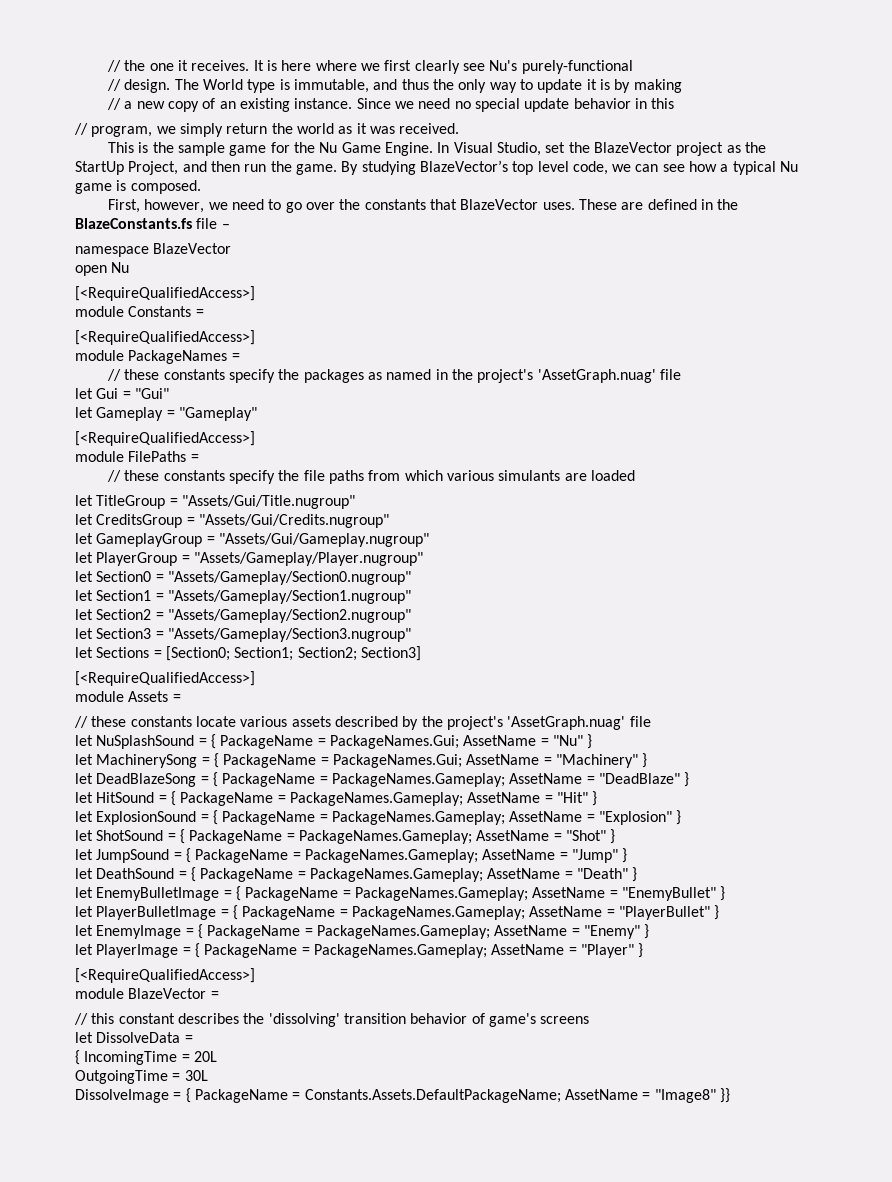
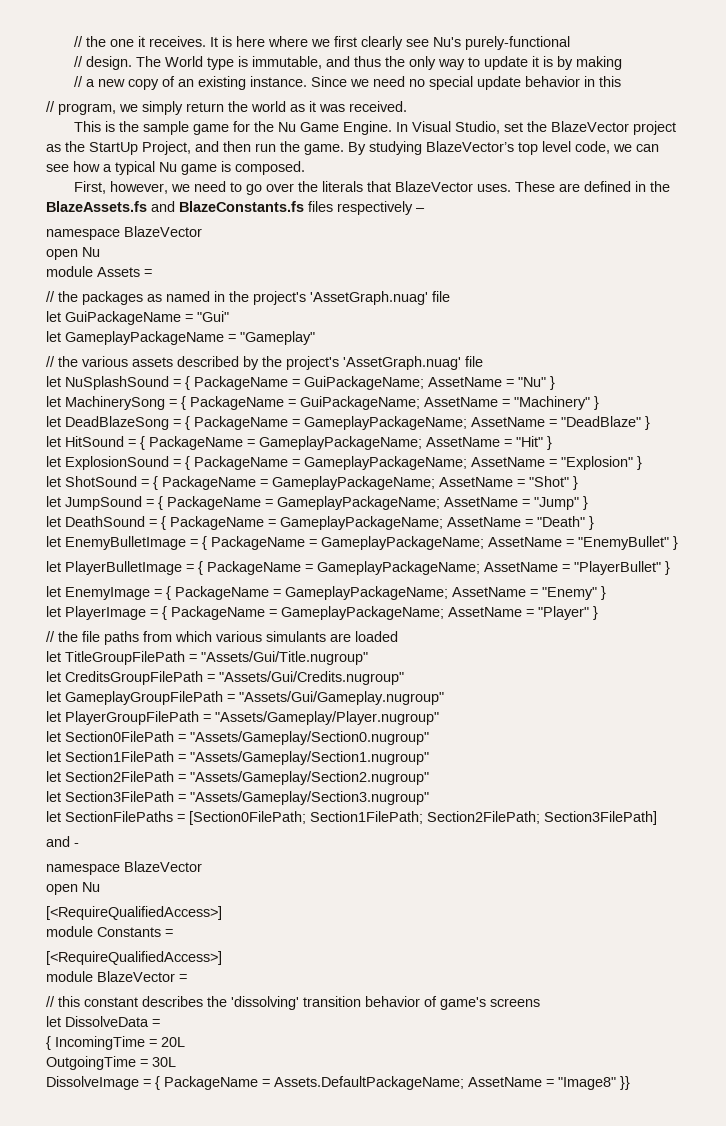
[364,199,426,210] constants -> [322,181,364,192] literals
[75,218,230,229] [75,243,232,257] [75,262,130,276] [75,286,255,301] [75,306,204,317] [75,330,255,345] [75,350,240,364] [107,369,276,383] BlazeConstants.fs file – // namespace BlazeVector // open Nu // [<RequireQualifiedAccess>] // module Constants = // [<RequireQualifiedAccess>] // module PackageNames = // // these constants specify -> [46,201,425,215] [46,226,202,240] [46,247,100,260] [46,266,152,277] [46,291,55,302] BlazeAssets.fs and BlazeConstants.fs files respectively – // namespace BlazeVector // open Nu // module Assets = // //
[96,388,119,399] Gui -> [65,311,181,325] GuiPackageName
[96,407,164,421] Gameplay -> [65,331,224,345] GameplayPackageName
[75,431,255,446] [75,451,199,462] [107,470,635,484] [75,495,355,509] [75,514,389,528] [75,533,429,547] [75,552,423,566] [75,571,411,585] [75,590,411,604] [75,609,411,623] [75,628,411,642] [75,646,421,661] [75,671,255,686] [75,691,181,702] [74,716,236,728] [<RequireQualifiedAccess>] // module FilePaths = // // these constants specify the file paths from which various simulants are loaded // let TitleGroup = "Assets/Gui/Title.nugroup" // let CreditsGroup = "Assets/Gui/Credits.nugroup" // let GameplayGroup = "Assets/Gui/Gameplay.nugroup" // let PlayerGroup = "Assets/Gameplay/Player.nugroup" // let Section0 = "Assets/Gameplay/Section0.nugroup" // let Section1 = "Assets/Gameplay/Section1.nugroup" // let Section2 = "Assets/Gameplay/Section2.nugroup" // let Section3 = "Assets/Gameplay/Section3.nugroup" // let Sections = [Section0; Section1; Section2; Section3] // [<RequireQualifiedAccess>] // module Assets = // // these constants locate -> [46,356,78,367] // the
[329,735,459,749] PackageNames.Gui; -> [304,376,424,390] GuiPackageName;
[332,754,462,768] PackageNames.Gui; -> [300,396,420,410] GuiPackageName;
[331,773,505,787] PackageNames.Gameplay; -> [304,416,467,430] GameplayPackageName;
[289,792,463,806] PackageNames.Gameplay; -> [259,436,422,450] GameplayPackageName;
[331,811,505,825] PackageNames.Gameplay; -> [304,456,467,470] GameplayPackageName;
[298,830,472,844] PackageNames.Gameplay; -> [272,476,435,490] GameplayPackageName;
[304,849,478,863] PackageNames.Gameplay; -> [277,496,440,510] GameplayPackageName;
[309,868,483,882] PackageNames.Gameplay; -> [280,516,443,530] GameplayPackageName;
[354,887,528,901] PackageNames.Gameplay; -> [321,536,484,550] GameplayPackageName;
[351,906,525,920] PackageNames.Gameplay; -> [317,561,480,575] GameplayPackageName;
[316,925,490,939] PackageNames.Gameplay; -> [285,586,448,600] GameplayPackageName;
[313,944,487,958] PackageNames.Gameplay; -> [281,606,444,620] GameplayPackageName;
(644, 950) none -> [46,631,398,645] [46,651,368,665] [46,671,404,685] [46,691,444,705] [46,711,439,725] [46,731,429,745] [46,751,429,765] [46,771,429,785] [46,791,429,805] [46,811,657,825] [46,836,79,847] [46,861,202,875] [46,882,100,895] [46,906,222,920] [46,926,173,937] // // the file paths from which various simulants are loaded // let TitleGroupFilePath = "Assets/Gui/Title.nugroup" // let CreditsGroupFilePath = "Assets/Gui/Credits.nugroup" // let GameplayGroupFilePath = "Assets/Gui/Gameplay.nugroup" // let PlayerGroupFilePath = "Assets/Gameplay/Player.nugroup" // let Section0FilePath = "Assets/Gameplay/Section0.nugroup" // let Section1FilePath = "Assets/Gameplay/Section1.nugroup" // let Section2FilePath = "Assets/Gameplay/Section2.nugroup" // let Section3FilePath = "Assets/Gameplay/Section3.nugroup" // let SectionFilePaths = [Section0FilePath; Section1FilePath; Section2FilePath; Section3FilePath] // and - // namespace BlazeVector // open Nu // [<RequireQualifiedAccess>] // module Constants =
[304,1089,561,1103] Constants.Assets.DefaultPackageName; -> [274,1076,464,1090] Assets.DefaultPackageName;

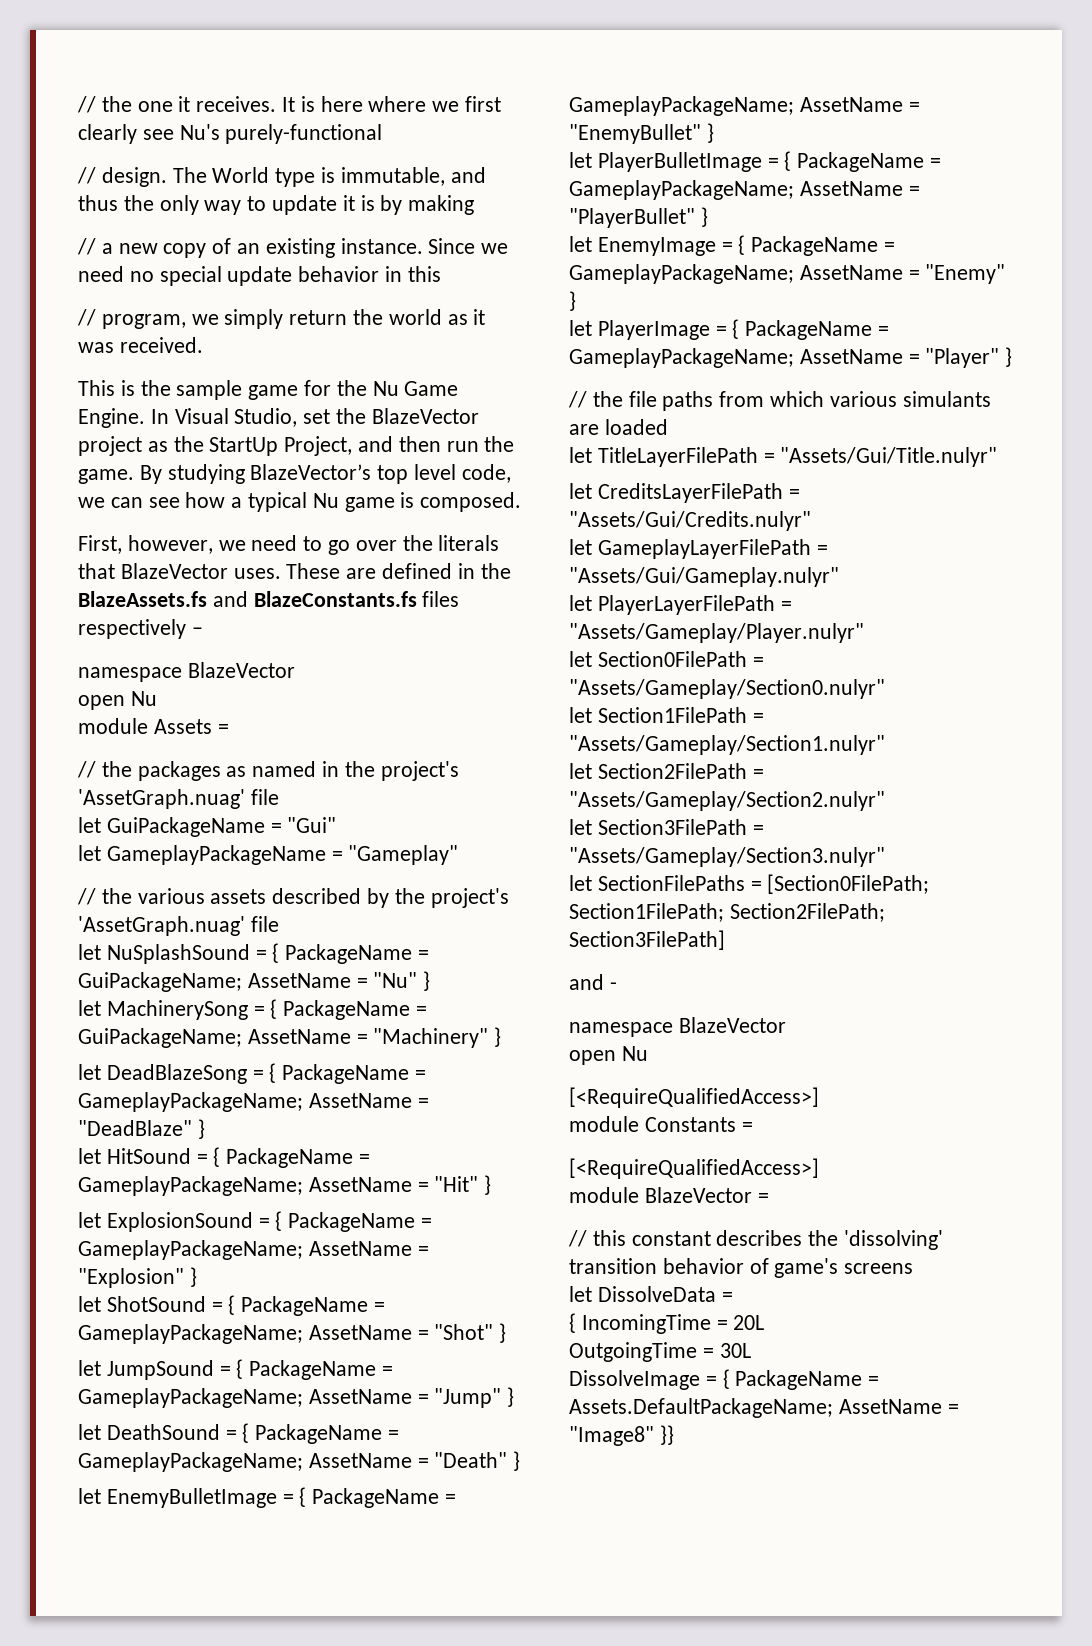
[65,651,368,665] [46,671,404,685] [46,691,444,705] [46,711,439,725] TitleGroupFilePath = "Assets/Gui/Title.nugroup" // let CreditsGroupFilePath = "Assets/Gui/Credits.nugroup" // let GameplayGroupFilePath = "Assets/Gui/Gameplay.nugroup" // let PlayerGroupFilePath = "Assets/Gameplay/Player.nugroup" -> [597,447,998,467] [569,483,800,503] [569,511,811,531] [569,539,828,559] [569,567,839,587] [569,595,792,615] [569,623,864,643] TitleLayerFilePath = "Assets/Gui/Title.nulyr" // let CreditsLayerFilePath = "Assets/Gui/Credits.nulyr" // let GameplayLayerFilePath = "Assets/Gui/Gameplay.nulyr" // let PlayerLayerFilePath = "Assets/Gameplay/Player.nulyr"
[190,731,429,745] "Assets/Gameplay/Section0.nugroup" -> [569,679,885,699] "Assets/Gameplay/Section0.nulyr"
[190,751,429,765] "Assets/Gameplay/Section1.nugroup" -> [569,735,885,755] "Assets/Gameplay/Section1.nulyr"
[190,771,429,785] "Assets/Gameplay/Section2.nugroup" -> [569,791,885,811] "Assets/Gameplay/Section2.nulyr"
[190,791,429,805] "Assets/Gameplay/Section3.nugroup" -> [569,847,885,867] "Assets/Gameplay/Section3.nulyr"

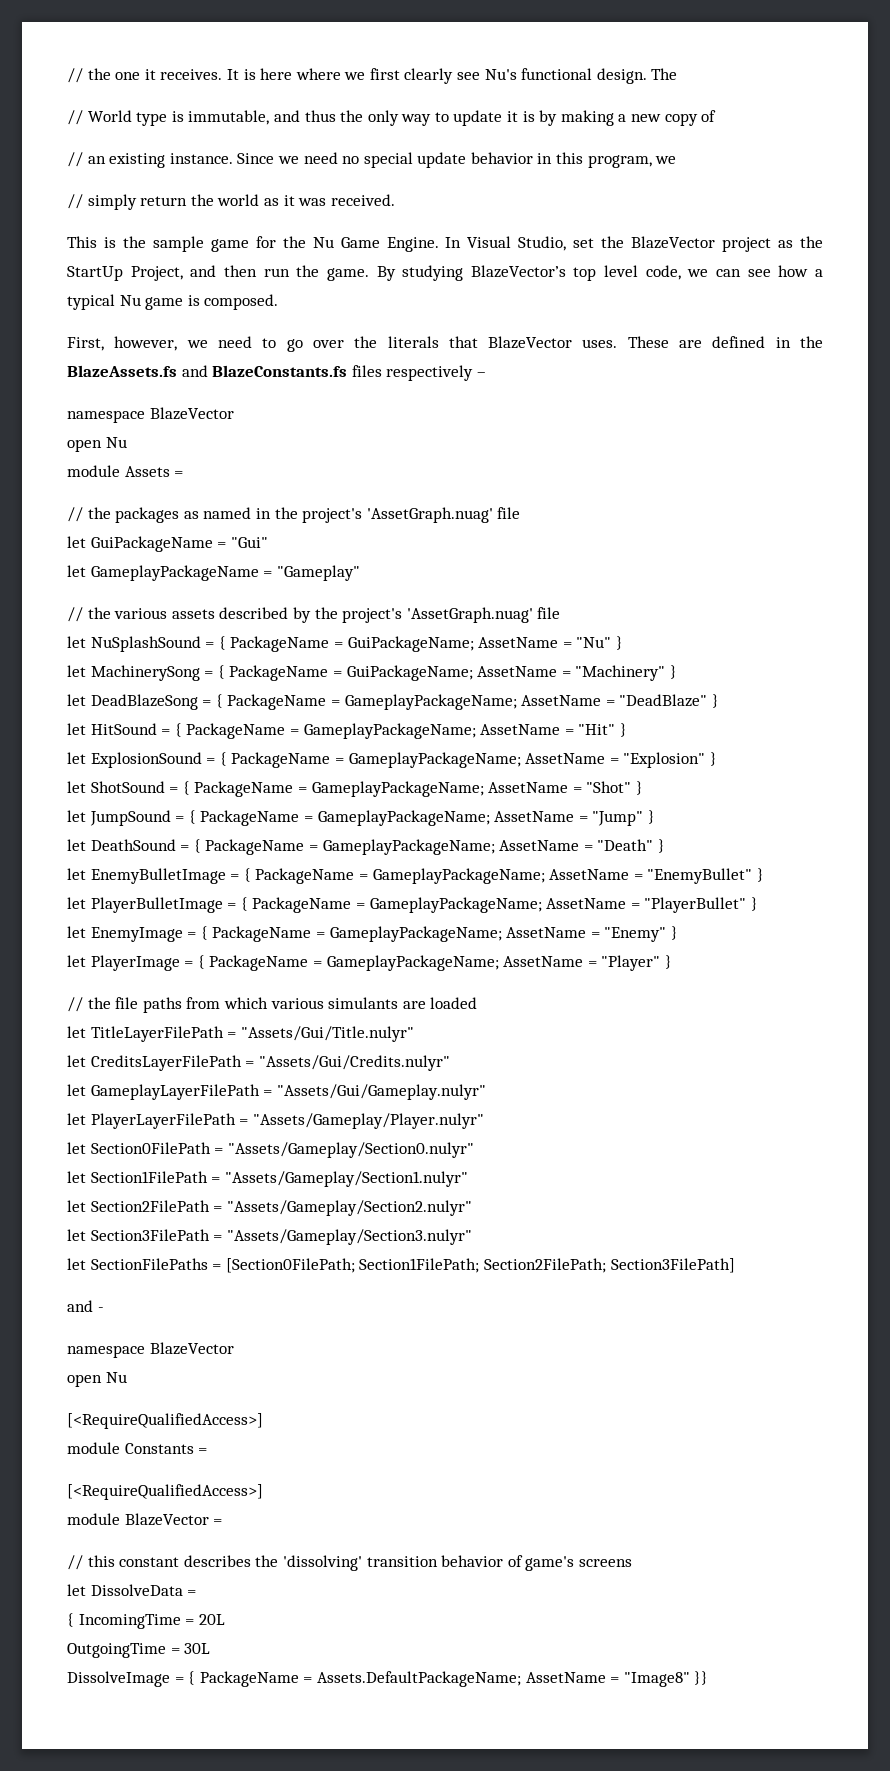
[225,124,383,144] [77,167,207,187] purely-functional // // design. The -> [521,68,678,84] [67,110,83,125] functional design. The // //
[77,238,96,255] // // -> (614, 118) none
(232, 246) none -> [67,152,83,167] // //
[77,309,219,329] // // program, we -> [587,155,677,168] [67,194,83,209] program, we // //

